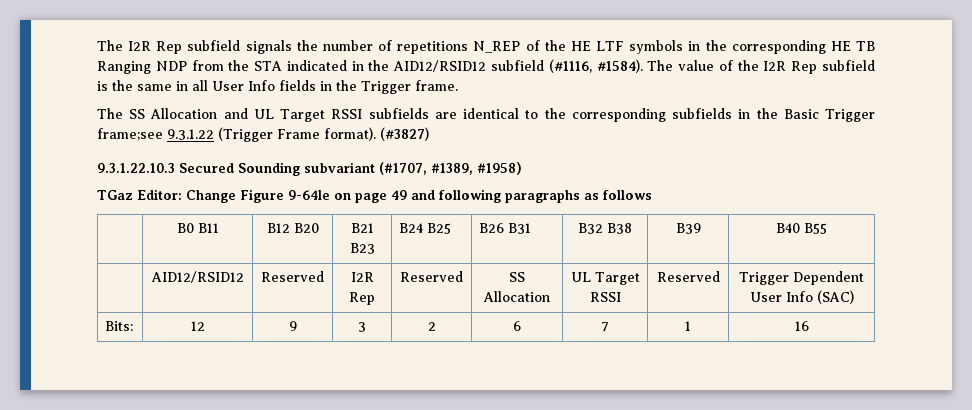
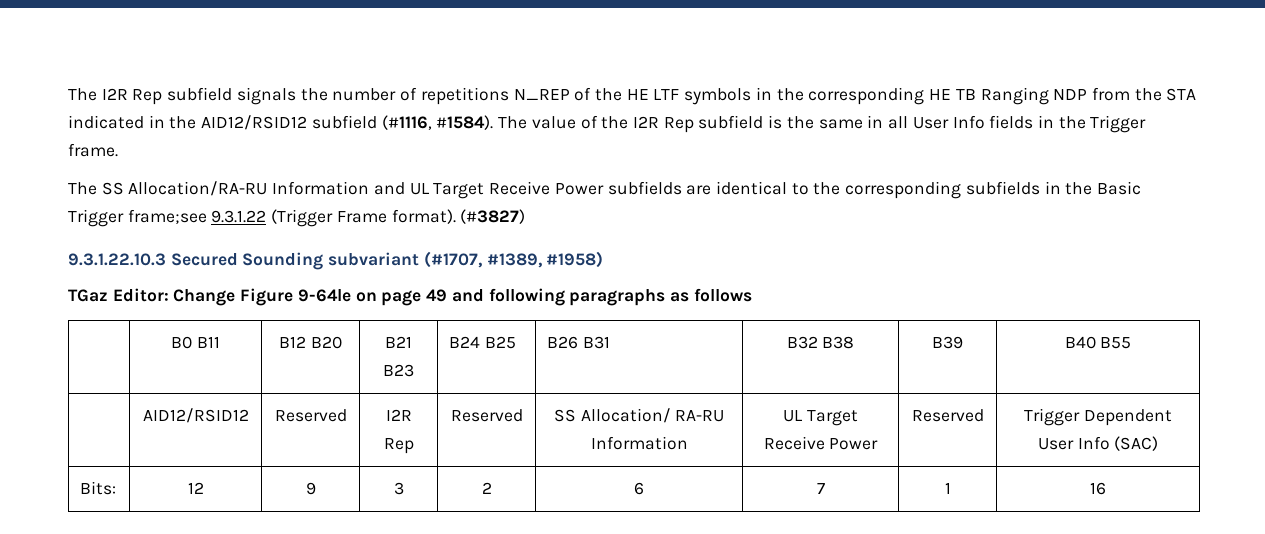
[150,108,218,119] Allocation -> [128,181,370,196] Allocation/RA-RU Information
[331,109,363,119] RSSI -> [489,181,604,195] Receive Power
[483,291,550,302] [570,272,640,285] [589,292,621,302] Allocation | UL Target RSSI -> [580,408,725,423] [590,436,688,450] [783,410,858,426] [763,436,879,450] Allocation/ RA-RU Information | UL Target Receive Power

